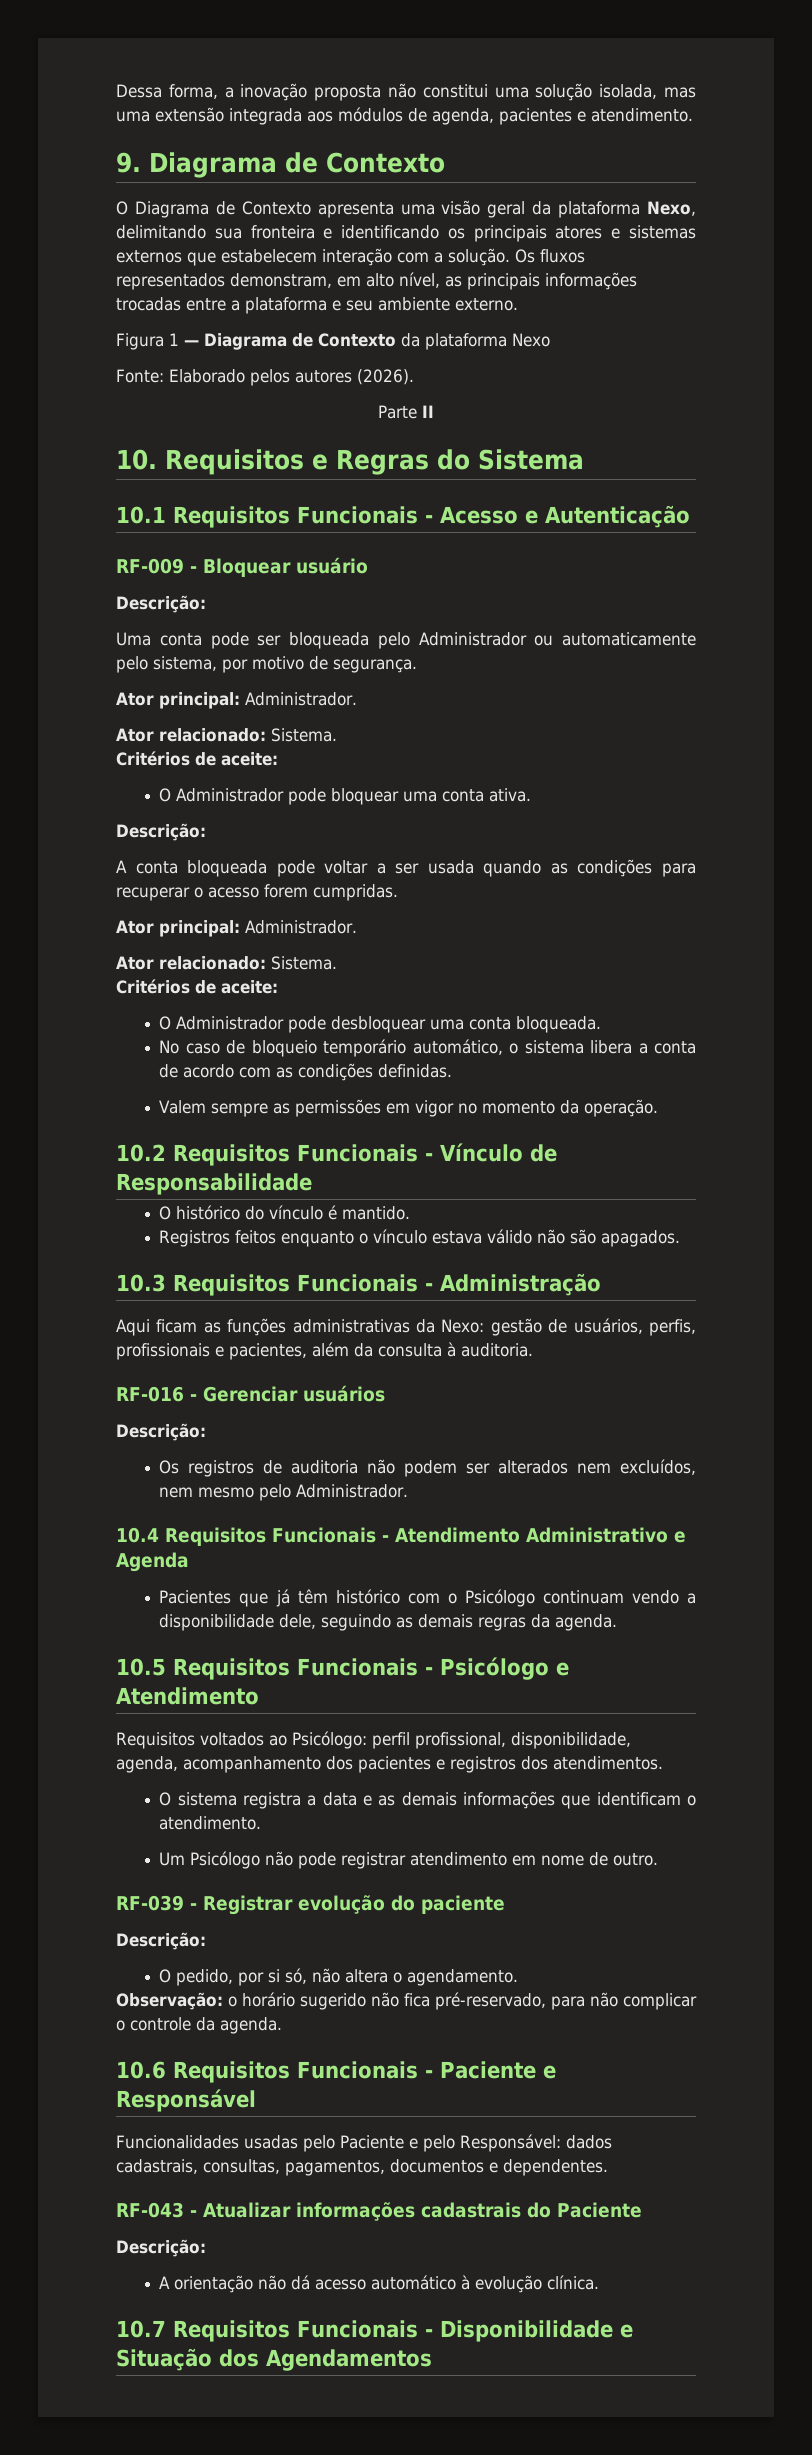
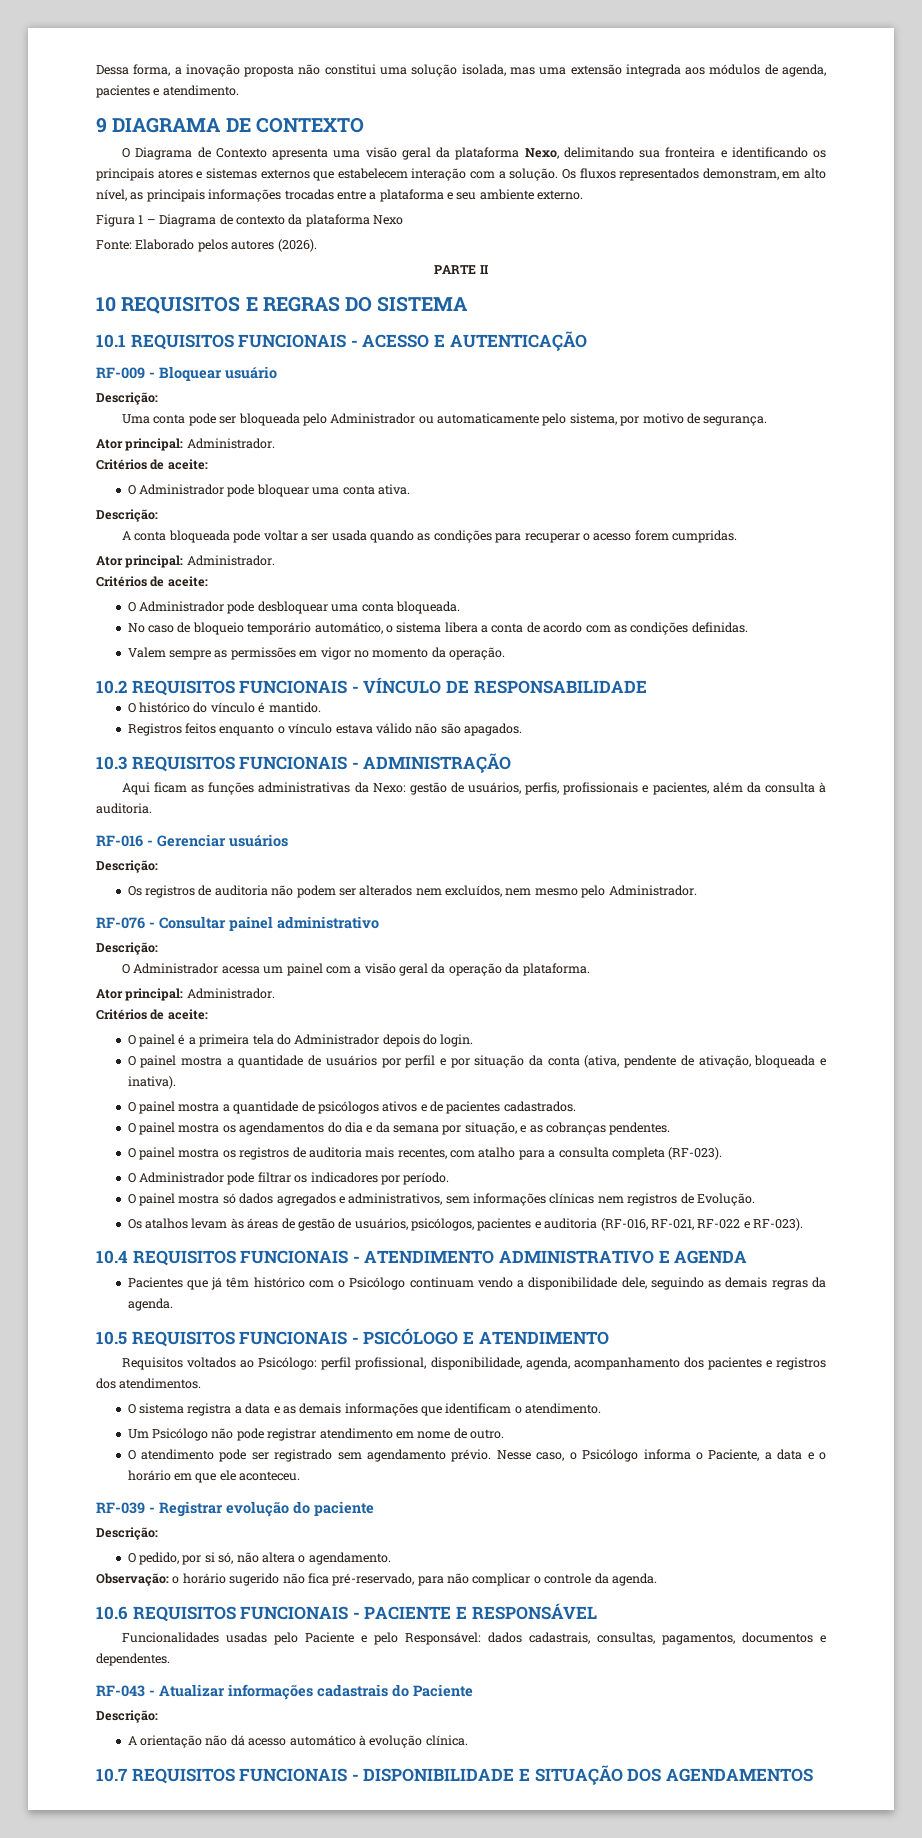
[116,152,445,178] 9. Diagrama de Contexto -> [96,117,364,133] 9 DIAGRAMA DE CONTEXTO
[183,333,396,350] — Diagrama de Contexto -> [146,214,285,227] – Diagrama de contexto
[378,405,417,419] Parte -> [434,265,477,274] PARTE
[116,449,584,475] [116,505,690,528] 10. Requisitos e Regras do Sistema // 10.1 Requisitos Funcionais - Acesso e Autenticação -> [96,296,468,314] [96,331,587,351] 10 REQUISITOS E REGRAS DO SISTEMA // 10.1 REQUISITOS FUNCIONAIS - ACESSO E AUTENTICAÇÃO
[116,728,337,742] // Ator relacionado: Sistema. -> (275, 443) none
[116,956,337,970] // Ator relacionado: Sistema. -> (275, 560) none
[173,1143,557,1166] [116,1173,312,1195] Requisitos Funcionais - Vínculo de Responsabilidade -> [131,677,647,696] REQUISITOS FUNCIONAIS - VÍNCULO DE RESPONSABILIDADE
[173,1273,601,1296] Requisitos Funcionais - Administração -> [131,753,512,773] REQUISITOS FUNCIONAIS - ADMINISTRAÇÃO
[116,1527,686,1546] [116,1552,189,1572] 10.4 Requisitos Funcionais - Atendimento Administrativo e Agenda -> [96,916,379,931] [96,942,158,955] [122,963,590,976] [96,988,275,1001] [96,1009,208,1020] [127,1034,474,1047] [127,1055,827,1068] [127,1076,176,1089] [127,1101,576,1114] [127,1122,671,1135] [127,1147,723,1160] [127,1172,450,1185] [127,1193,755,1206] [127,1218,803,1231] [96,1250,748,1266] RF-076 - Consultar painel administrativo // Descrição: // O Administrador acessa um painel com a visão geral da operação da plataforma. // Ator principal: Administrador. // Critérios de aceite: // O painel é a primeira tela do Administrador depois do login. // O painel mostra a quantidade de usuários por perfil e por situação da conta (ativa, pendente de ativação, bloqueada e inativa). // O painel mostra a quantidade de psicólogos ativos e de pacientes cadastrados. // O painel mostra os agendamentos do dia e da semana por situação, e as cobranças pendentes. // O painel mostra os registros de auditoria mais recentes, com atalho para a consulta completa (RF-023). // O Administrador pode filtrar os indicadores por período. // O painel mostra só dados agregados e administrativos, sem informações clínicas nem registros de Evolução. // Os atalhos levam às áreas de gestão de usuários, psicólogos, pacientes e auditoria (RF-016, RF-021, RF-022 e RF-023). // 10.4 REQUISITOS FUNCIONAIS - ATENDIMENTO ADMINISTRATIVO E AGENDA
[173,1657,569,1680] [116,1687,259,1705] Requisitos Funcionais - Psicólogo e Atendimento -> [131,1328,609,1347] REQUISITOS FUNCIONAIS - PSICÓLOGO E ATENDIMENTO
(659, 1859) none -> [127,1449,826,1462] [127,1470,301,1483] // O atendimento pode ser registrado sem agendamento prévio. Nesse caso, o Psicólogo informa o Paciente, a data e o horário em que ele aconteceu.
[173,2061,556,2083] [116,2089,256,2112] Requisitos Funcionais - Paciente e Responsável -> [132,1603,597,1622] REQUISITOS FUNCIONAIS - PACIENTE E RESPONSÁVEL
[173,2320,633,2342] [116,2348,432,2371] Requisitos Funcionais - Disponibilidade e Situação dos Agendamentos -> [131,1765,813,1785] REQUISITOS FUNCIONAIS - DISPONIBILIDADE E SITUAÇÃO DOS AGENDAMENTOS

